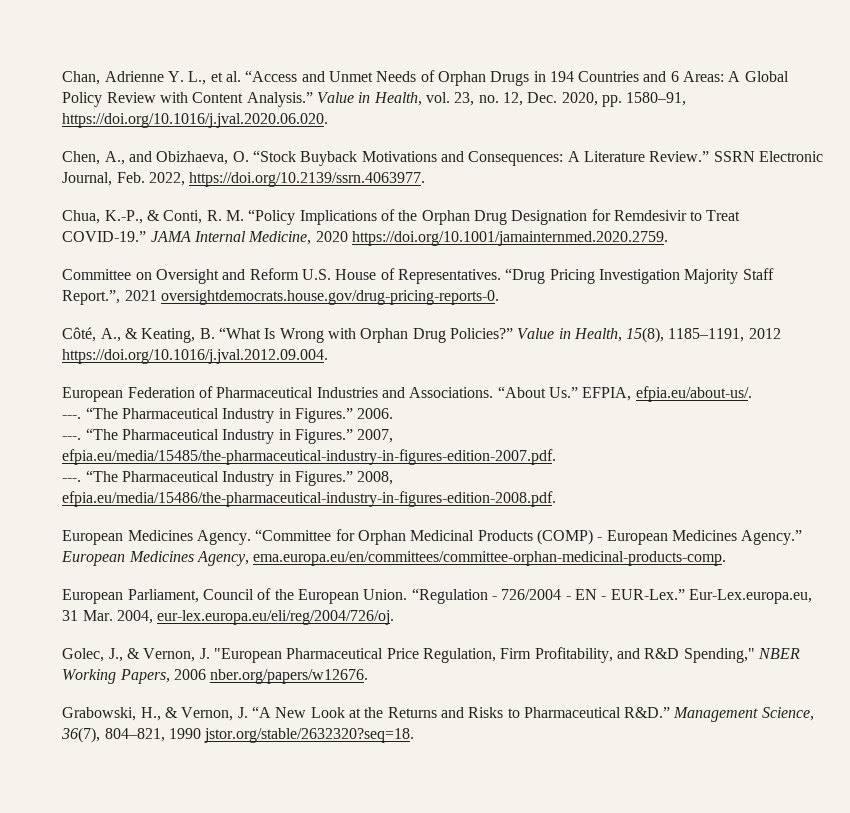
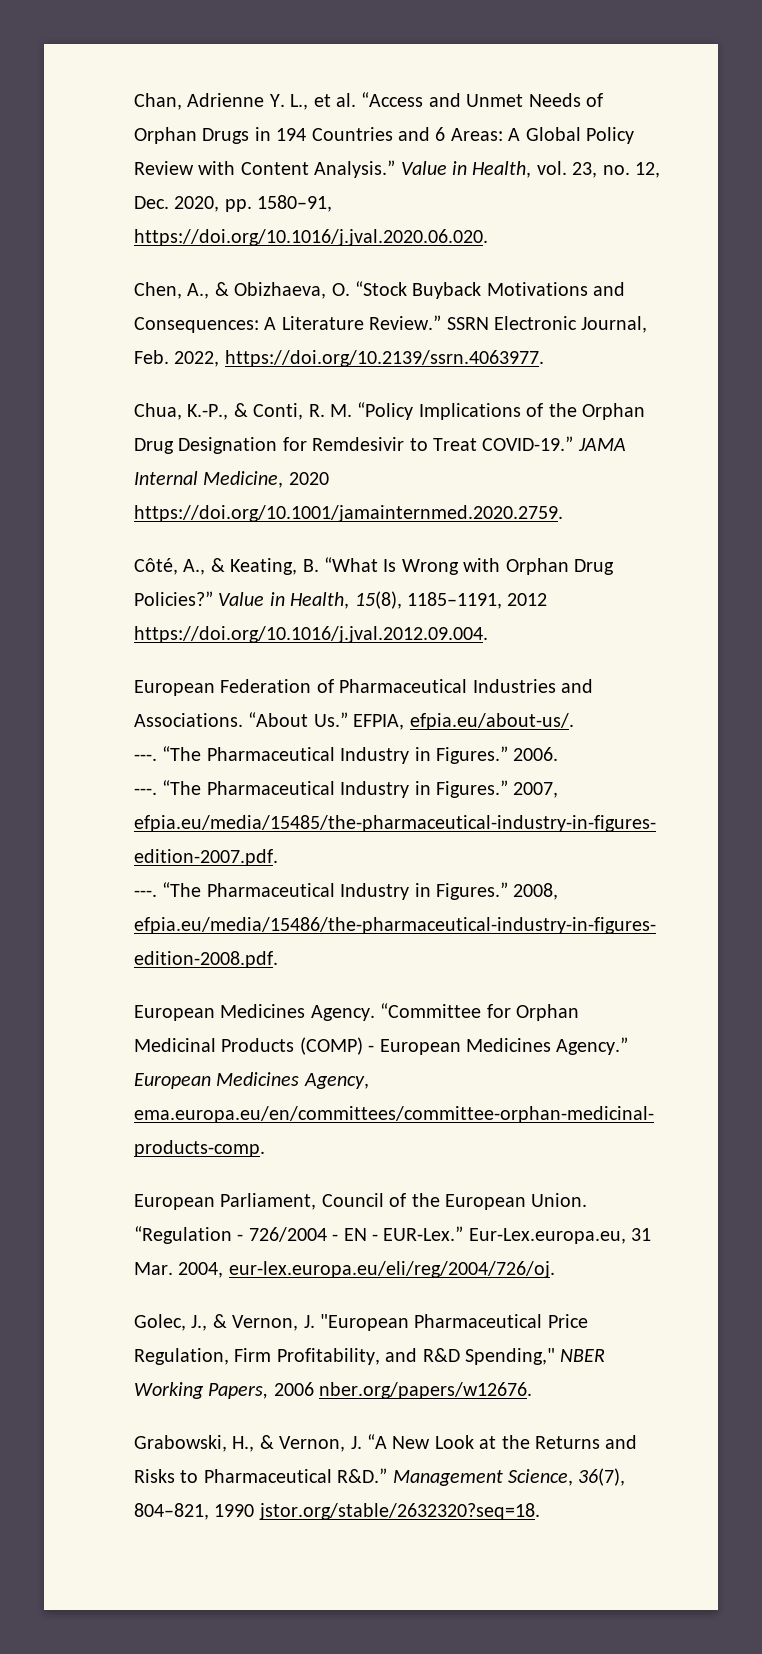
[128,151,152,162] and -> [214,282,229,296] &
[62,268,774,284] [62,290,499,305] // Committee on Oversight and Reform U.S. House of Representatives. “Drug Pricing Investigation Majority Staff Report.”, 2021 oversightdemocrats.house.gov/drug-pricing-reports-0. -> (564, 513) none

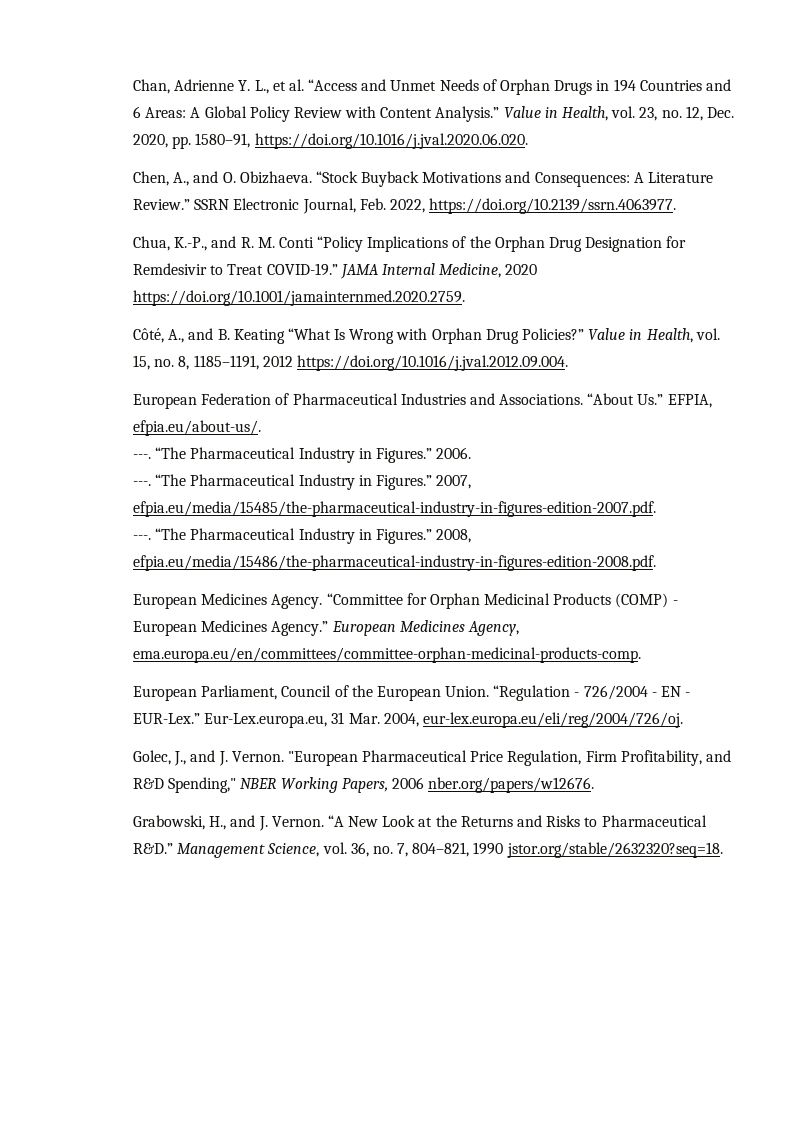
[214,282,350,299] & Obizhaeva, O. -> [193,171,312,184] and O. Obizhaeva.
[233,403,304,420] & Conti, -> [211,236,237,248] and
(353, 410) none -> [278,237,314,248] Conti
[210,558,319,575] & Keating, B. -> [188,328,285,344] and B. Keating
[354,591,402,609] 15(8), -> [695,328,720,340] [132,355,190,370] vol. 15, no. 8,
[212,1314,315,1331] & Vernon, J. -> [190,750,284,766] and J. Vernon.
[259,1435,362,1452] & Vernon, J. -> [230,815,324,831] and J. Vernon.
[578,1468,626,1486] 36(7), -> [322,842,409,857] vol. 36, no. 7,

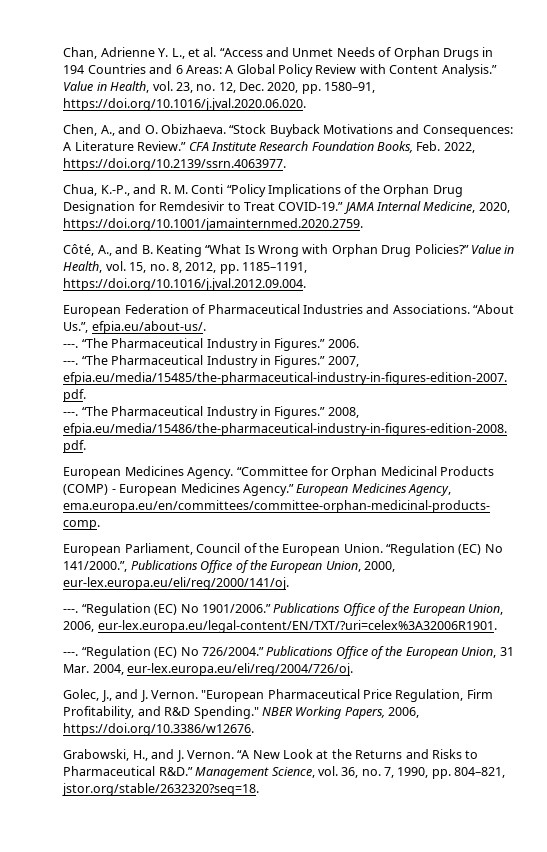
[194,198,356,214] SSRN Electronic Journal, -> [188,141,414,153] CFA Institute Research Foundation Books,
[505,264,538,275] 2020 -> [478,202,510,213] 2020,
[193,355,293,370] 1185–1191, 2012 -> [185,262,308,274] 2012, pp. 1185–1191,
[637,394,712,408] Us.” EFPIA, -> [63,322,89,333] Us.”,
[574,685,691,700] [132,713,328,728] - 726/2004 - EN - EUR-Lex.” Eur-Lex.europa.eu, -> [458,544,503,555] [63,560,396,573] [63,577,290,590] [63,603,504,616] [63,620,497,633] [63,646,497,659] (EC) No 141/2000.”, Publications Office of the European Union, 2000, eur-lex.europa.eu/eli/reg/2000/141/oj. // ---. “Regulation (EC) No 1901/2006.” Publications Office of the European Union, 2006, eur-lex.europa.eu/legal-content/EN/TXT/?uri=celex%3A32006R1901. // ---. “Regulation (EC) No 726/2004.” Publications Office of the European Union,
[168,777,237,793] Spending," -> [193,706,259,719] Spending."
[391,777,595,793] 2006 nber.org/papers/w12676. -> [388,707,420,718] [63,723,255,736] 2006, https://doi.org/10.3386/w12676.
[412,842,504,857] 804–821, 1990 -> [397,767,506,779] 1990, pp. 804–821,

